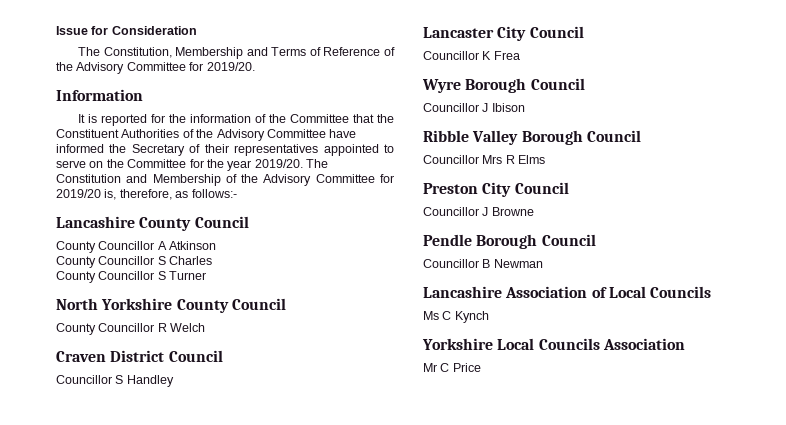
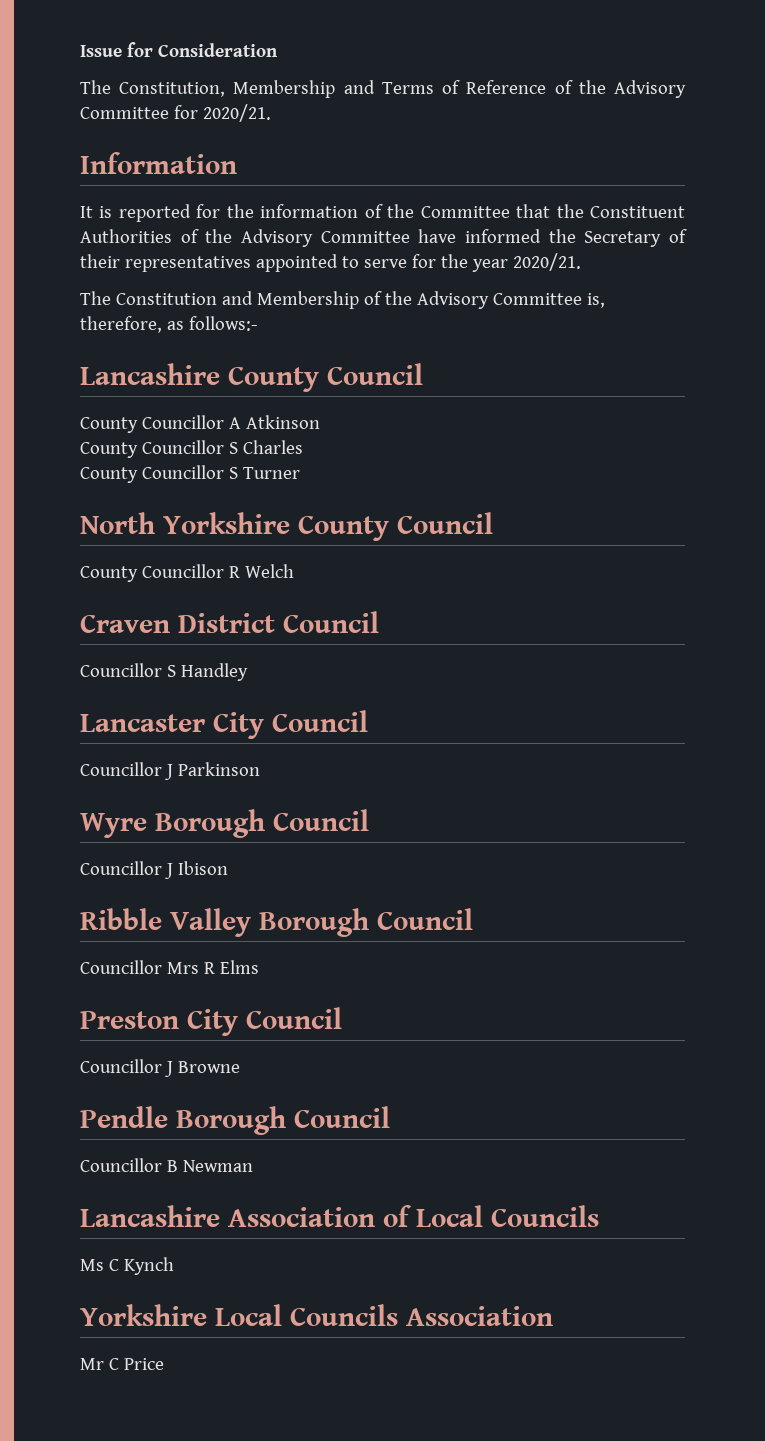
[206,62,255,71] 2019/20. -> [202,104,271,122] 2020/21.
[89,159,187,168] on the Committee -> (407, 263) none
[254,159,303,168] 2019/20. -> [512,253,581,271] 2020/21. //
[380,174,394,183] [56,189,101,198] for 2019/20 -> (582, 299) none
[482,51,520,60] K Frea -> [164,762,260,780] J Parkinson

